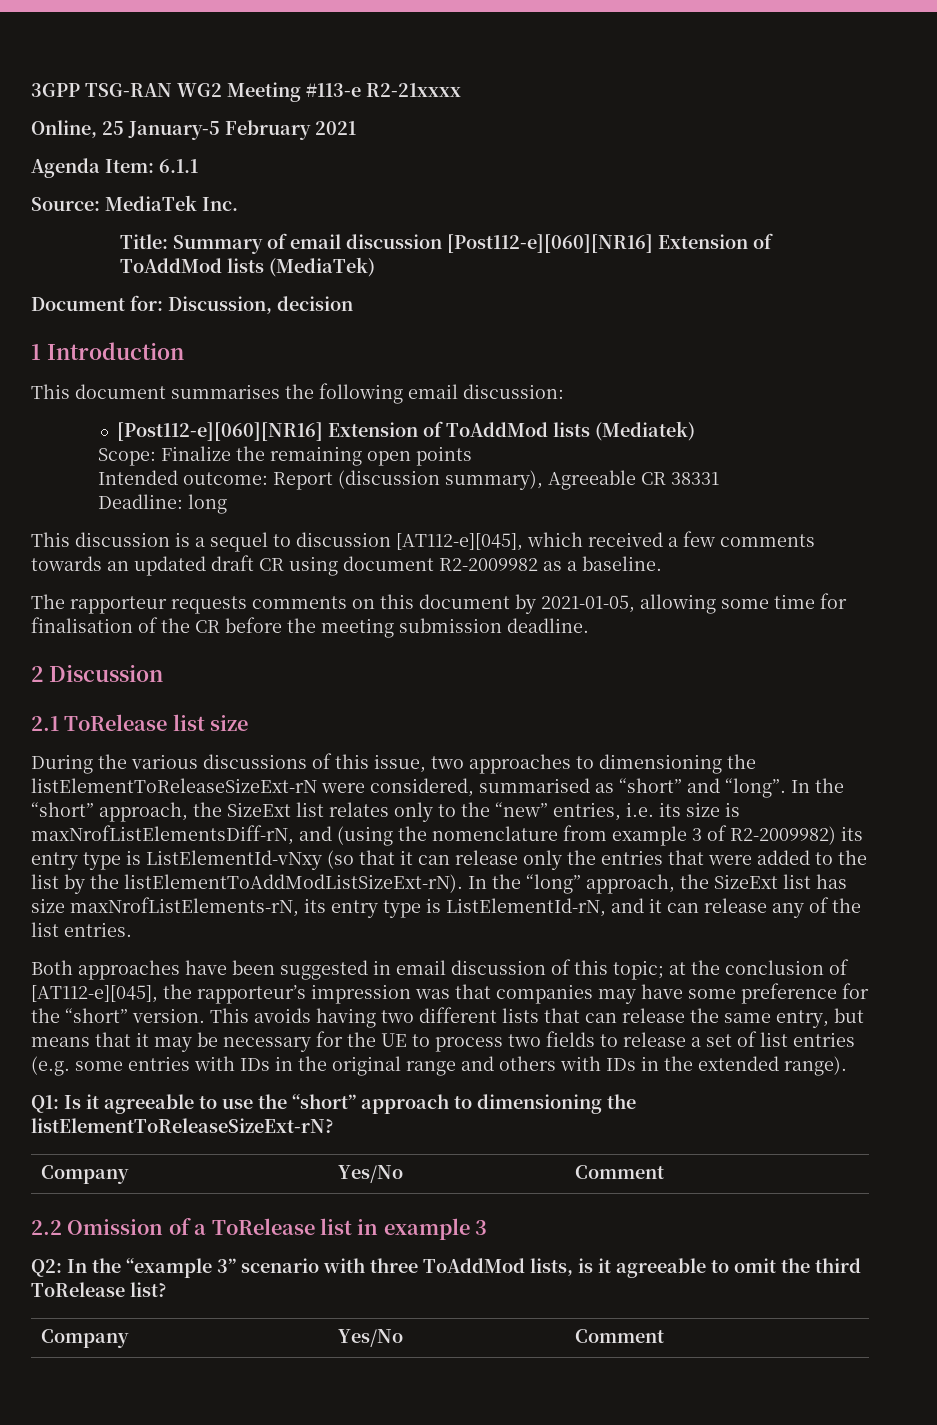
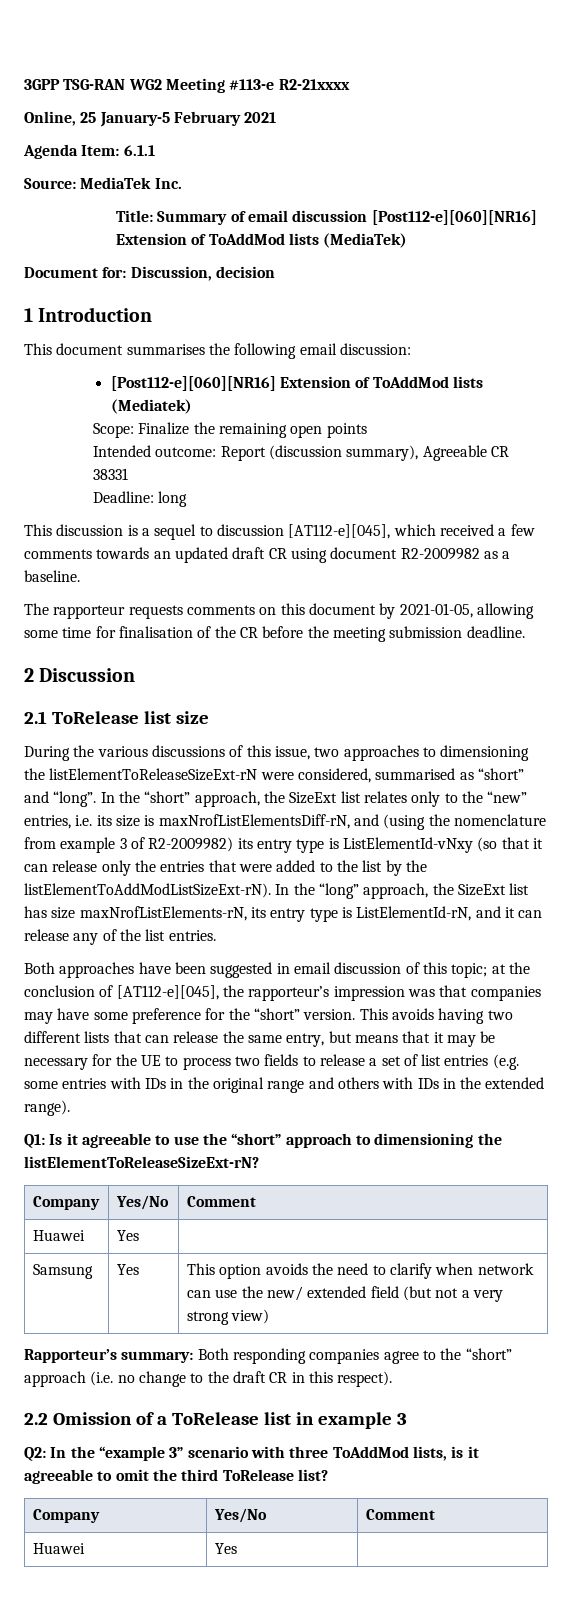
(664, 1172) none -> [32,1230,85,1241] [116,1230,139,1241] [32,1264,93,1279] [116,1264,139,1275] [186,1263,534,1279] [186,1286,503,1302] [186,1309,270,1325] [24,1348,512,1364] [24,1371,393,1387] // Huawei | Yes | // Samsung | Yes | This option avoids the need to clarify when network can use the new/ extended field (but not a very strong view) // Rapporteur’s summary: Both responding companies agree to the “short” approach (i.e. no change to the draft CR in this respect).
(664, 1336) none -> [32,1543,85,1554] [214,1543,237,1554] // Huawei | Yes |

